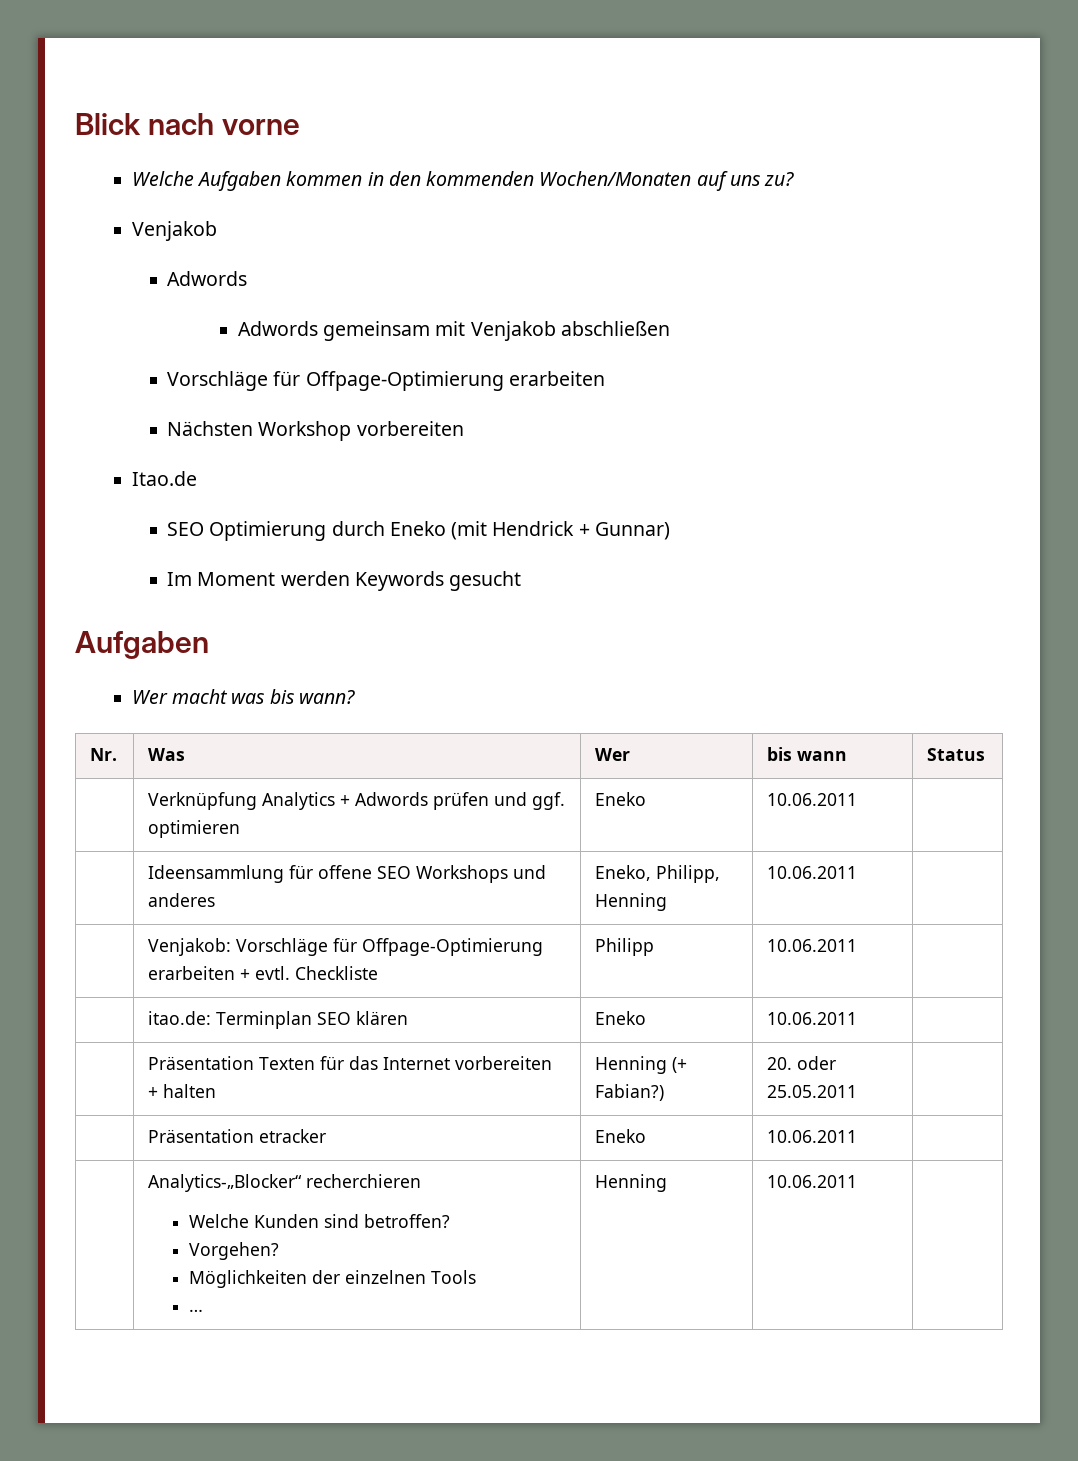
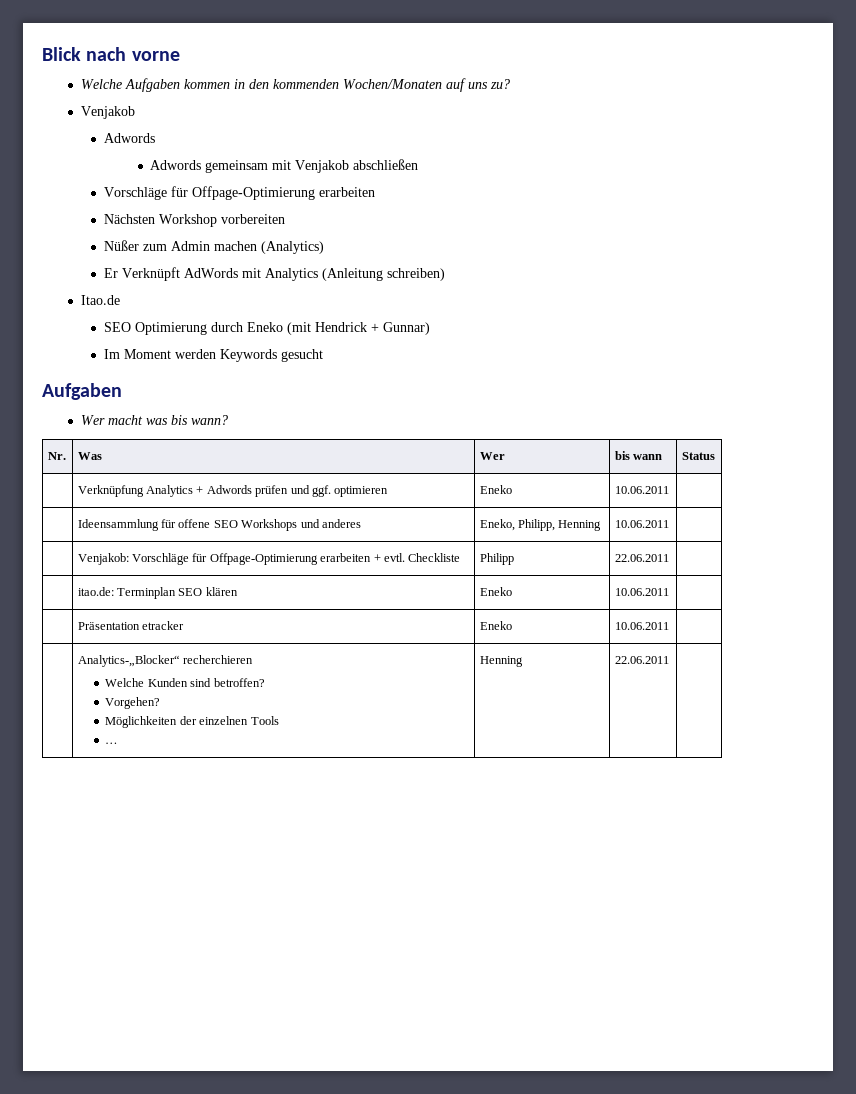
(464, 428) none -> [103,240,324,254] [103,267,445,281] // Nüßer zum Admin machen (Analytics) // Er Verknüpft AdWords mit Analytics (Anleitung schreiben)
[767,939,858,952] 10.06.2011 -> [614,554,669,562] 22.06.2011
[148,1056,553,1070] [148,1084,217,1098] [595,1056,688,1074] [595,1084,665,1101] [767,1056,837,1070] [767,1085,858,1098] // | Präsentation Texten für das Internet vorbereiten + halten | Henning (+ Fabian?) | 20. oder 25.05.2011 | -> (669, 592) none
[767,1175,858,1188] 10.06.2011 -> [614,656,669,664] 22.06.2011

